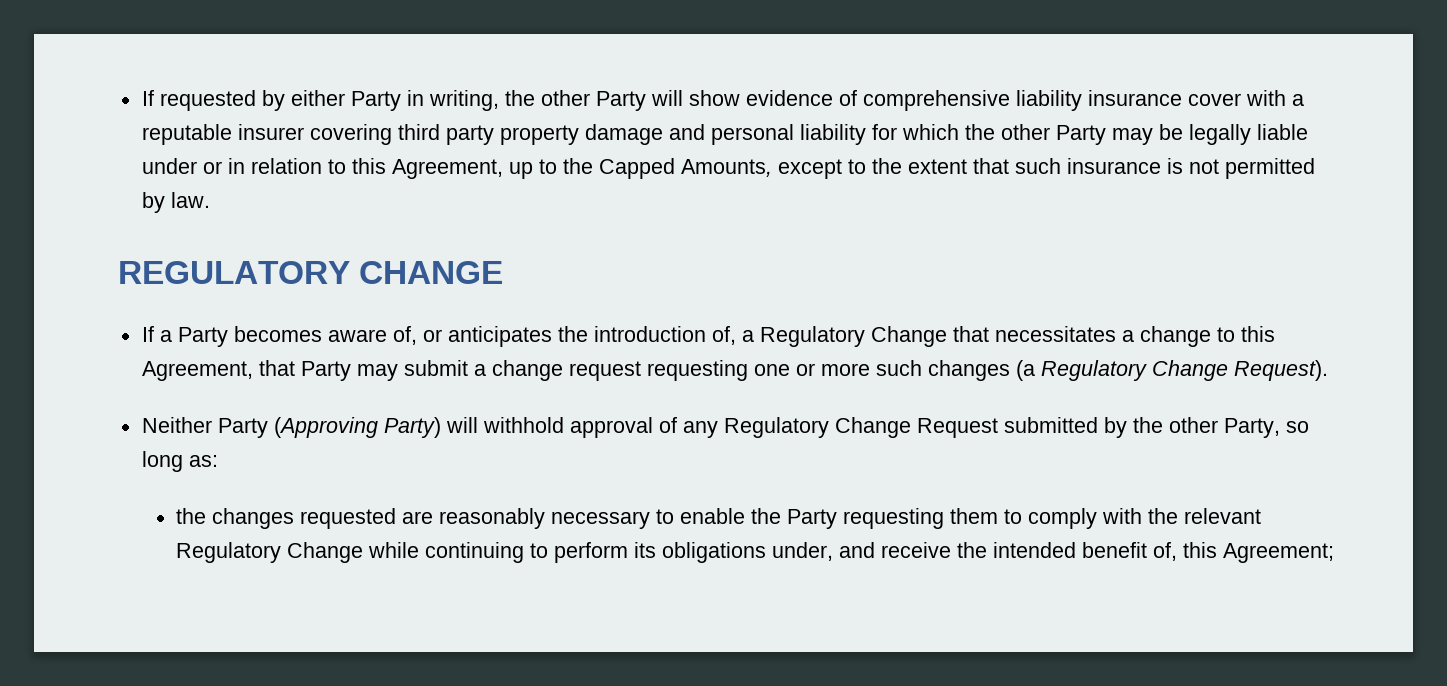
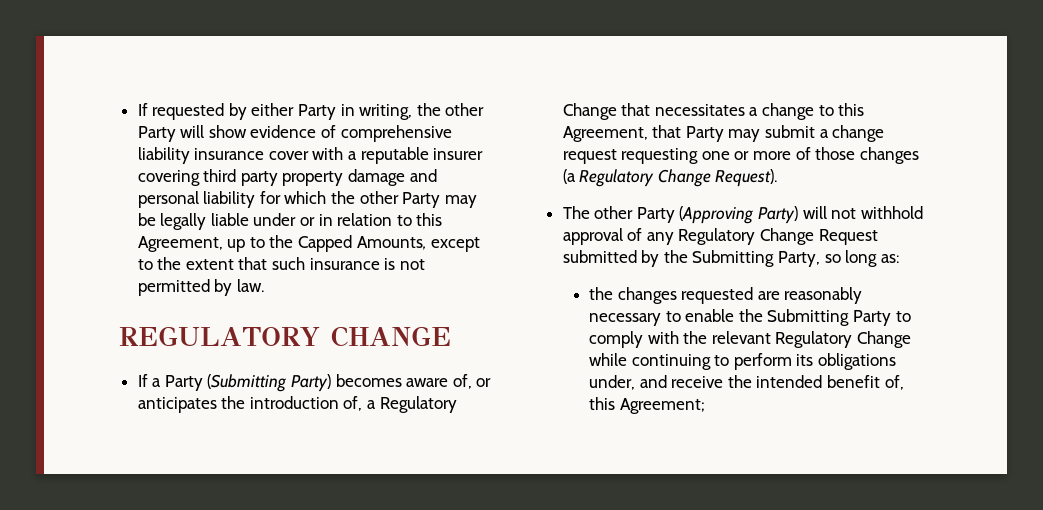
(228, 337) none -> [207,374,332,392] (Submitting Party)
[875,360,922,376] such -> [795,147,856,160] of those
[141,417,212,433] Neither -> [562,206,634,219] The other
(478, 425) none -> [831,208,857,219] not
[1168,417,1218,433] other -> [692,250,775,267] Submitting
[787,508,999,529] Party requesting them -> [767,309,892,326] Submitting Party

